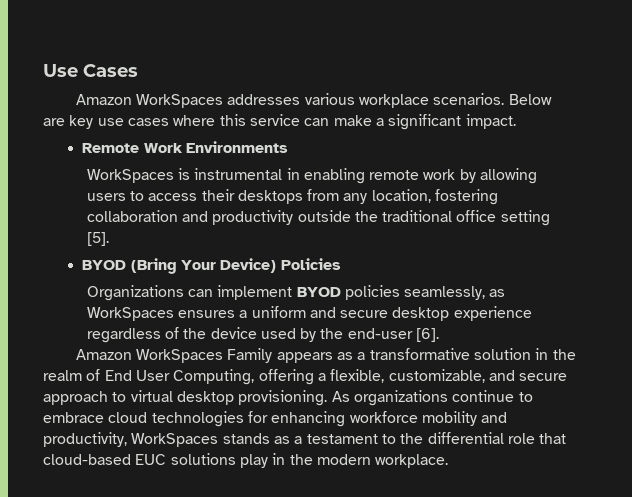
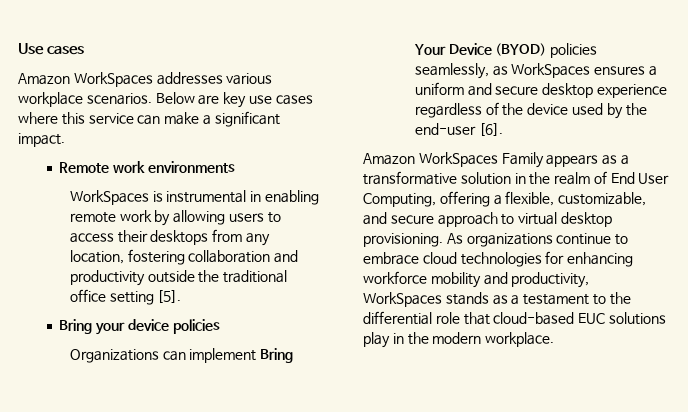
[83,64,138,77] Cases -> [47,45,85,55] cases
[143,141,289,153] Work Environments -> [113,161,235,173] work environments
[82,258,341,274] BYOD (Bring Your Device) Policies -> [59,319,220,335] Bring your device policies
[296,287,341,297] BYOD -> [260,348,294,363] [413,43,547,56] Bring Your Device (BYOD)

